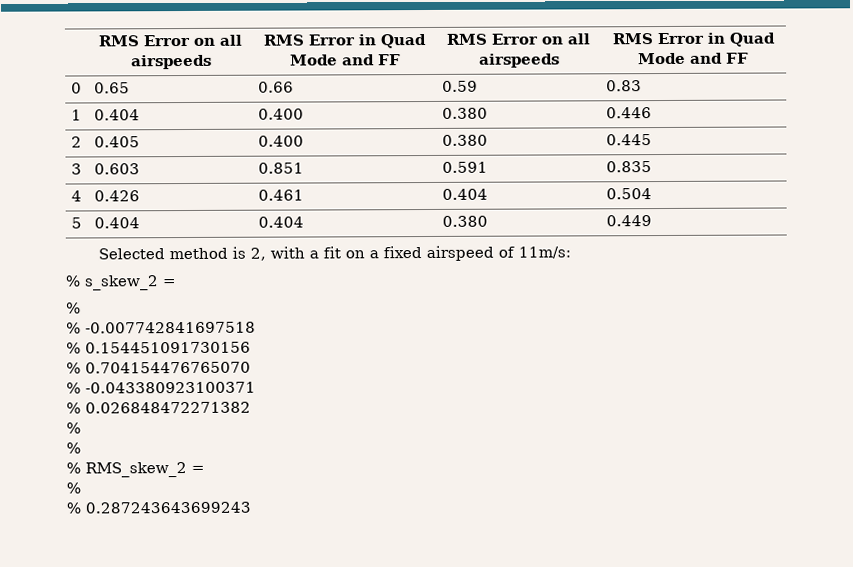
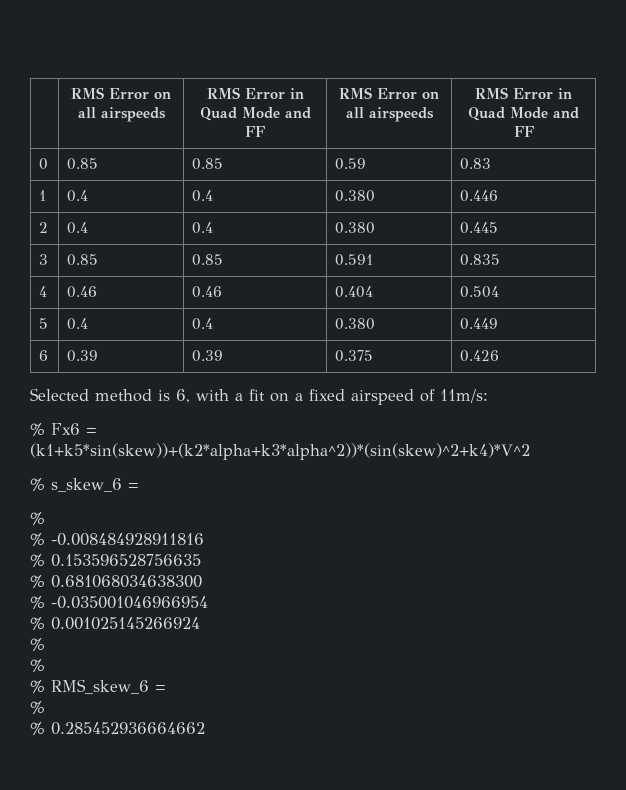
[94,82,131,94] [258,81,295,93] 0.65 | 0.66 -> [67,158,99,170] [192,158,224,170] 0.85 | 0.85
[94,109,141,121] [258,108,305,120] 0.404 | 0.400 -> [67,190,89,202] [192,190,214,202] 0.4 | 0.4
[94,136,141,148] [258,135,305,147] 0.405 | 0.400 -> [67,222,89,234] [192,222,214,234] 0.4 | 0.4
[94,163,141,175] [258,162,305,174] 0.603 | 0.851 -> [67,254,99,266] [192,254,224,266] 0.85 | 0.85
[94,190,141,202] [258,189,305,201] 0.426 | 0.461 -> [67,286,98,298] [192,286,223,298] 0.46 | 0.46
[94,217,141,229] [258,216,305,228] 0.404 | 0.404 -> [67,318,89,330] [192,318,214,330] 0.4 | 0.4
(653, 221) none -> [39,350,49,361] [67,350,99,362] [192,350,224,362] [335,350,374,362] [460,350,500,362] // 6 | 0.39 | 0.39 | 0.375 | 0.426
[249,247,266,261] 2, -> [176,389,190,403] 6,
[84,275,177,291] [66,302,81,314] [66,321,256,334] [66,341,251,354] [66,361,251,374] [66,381,256,394] [66,401,251,414] s_skew_2 = // % // % -0.007742841697518 // % 0.154451091730156 // % 0.704154476765070 // % -0.043380923100371 // % 0.026848472271382 -> [51,423,97,435] [30,443,530,460] [30,478,139,492] [30,512,45,525] [30,533,204,546] [30,554,201,567] [30,575,202,588] [30,596,208,609] [30,617,200,630] Fx6 = (k1+k5*sin(skew))+(k2*alpha+k3*alpha^2))*(sin(skew)^2+k4)*V^2 // % s_skew_6 = // % // % -0.008484928911816 // % 0.153596528756635 // % 0.681068034638300 // % -0.035001046966954 // % 0.001025145266924
[85,462,205,478] [66,482,81,494] [66,501,251,514] RMS_skew_2 = // % // % 0.287243643699243 -> [51,679,166,694] [30,701,45,714] [30,722,205,735] RMS_skew_6 = // % // % 0.285452936664662

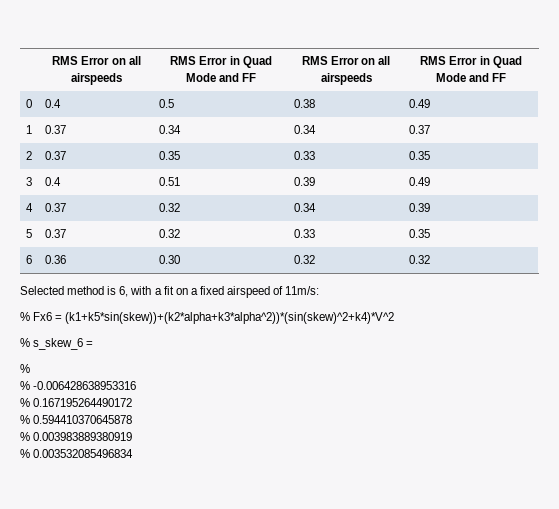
[67,158,99,170] [192,158,224,170] [335,158,367,170] [460,158,492,170] [39,190,47,201] [67,190,89,202] [192,190,214,202] [335,190,376,202] [460,190,499,202] [39,222,49,233] [67,222,89,234] [192,222,214,234] [335,222,376,234] [460,222,499,234] [39,254,49,265] [67,254,99,266] [192,254,224,266] [335,254,374,266] [460,254,501,266] [39,286,48,297] [67,286,98,298] [192,286,223,298] [335,286,374,298] [460,286,500,298] [39,318,49,329] [67,318,89,330] [192,318,214,330] [335,318,376,330] [460,318,499,330] [39,350,49,361] [67,350,99,362] [192,350,224,362] [335,350,374,362] [460,350,500,362] 0.85 | 0.85 | 0.59 | 0.83 // 1 | 0.4 | 0.4 | 0.380 | 0.446 // 2 | 0.4 | 0.4 | 0.380 | 0.445 // 3 | 0.85 | 0.85 | 0.591 | 0.835 // 4 | 0.46 | 0.46 | 0.404 | 0.504 // 5 | 0.4 | 0.4 | 0.380 | 0.449 // 6 | 0.39 | 0.39 | 0.375 | 0.426 -> [45,99,62,108] [159,99,175,108] [294,99,316,108] [409,99,431,108] [26,125,33,134] [45,125,67,134] [159,125,182,134] [294,125,317,134] [409,125,431,134] [26,151,33,160] [45,151,67,160] [159,151,181,160] [294,151,316,160] [409,151,431,160] [26,177,33,186] [45,177,62,186] [159,177,181,186] [294,177,316,186] [409,177,431,186] [26,203,34,212] [45,203,67,212] [159,203,181,212] [294,203,317,212] [409,203,431,212] [26,229,33,238] [45,229,67,238] [159,229,181,238] [294,229,316,238] [409,229,431,238] [26,255,33,264] [45,255,67,264] [159,255,181,264] [294,255,316,264] [409,255,431,264] 0.4 | 0.5 | 0.38 | 0.49 // 1 | 0.37 | 0.34 | 0.34 | 0.37 // 2 | 0.37 | 0.35 | 0.33 | 0.35 // 3 | 0.4 | 0.51 | 0.39 | 0.49 // 4 | 0.37 | 0.32 | 0.34 | 0.39 // 5 | 0.37 | 0.32 | 0.33 | 0.35 // 6 | 0.36 | 0.30 | 0.32 | 0.32
[51,533,204,546] [30,554,201,567] [30,575,202,588] [30,596,208,609] [30,617,200,630] [30,638,45,651] [30,659,45,672] [30,679,166,694] [30,701,45,714] [30,722,205,735] -0.008484928911816 // % 0.153596528756635 // % 0.681068034638300 // % -0.035001046966954 // % 0.001025145266924 // % // % // % RMS_skew_6 = // % // % 0.285452936664662 -> [33,381,137,390] [20,398,133,407] [20,415,133,424] [20,432,133,441] [20,449,134,458] -0.006428638953316 // % 0.167195264490172 // % 0.594410370645878 // % 0.003983889380919 // % 0.003532085496834

